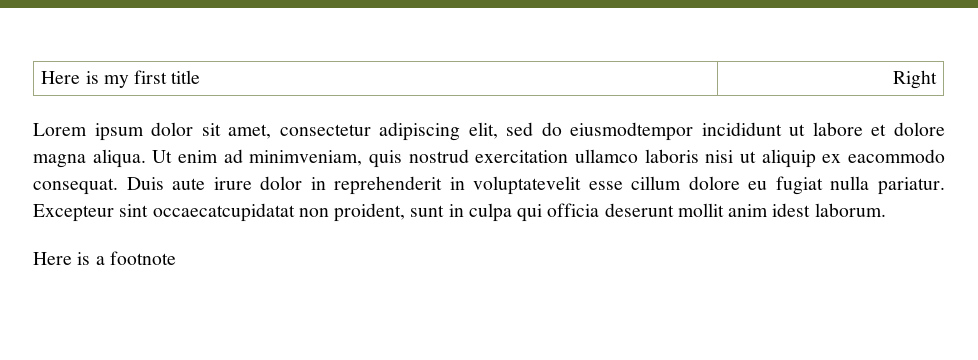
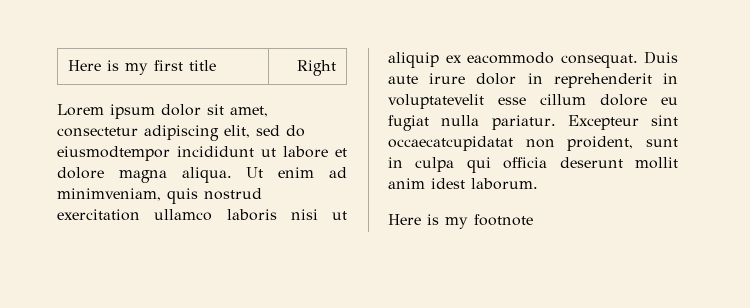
[95,256,105,265] a -> [445,217,468,229] my

